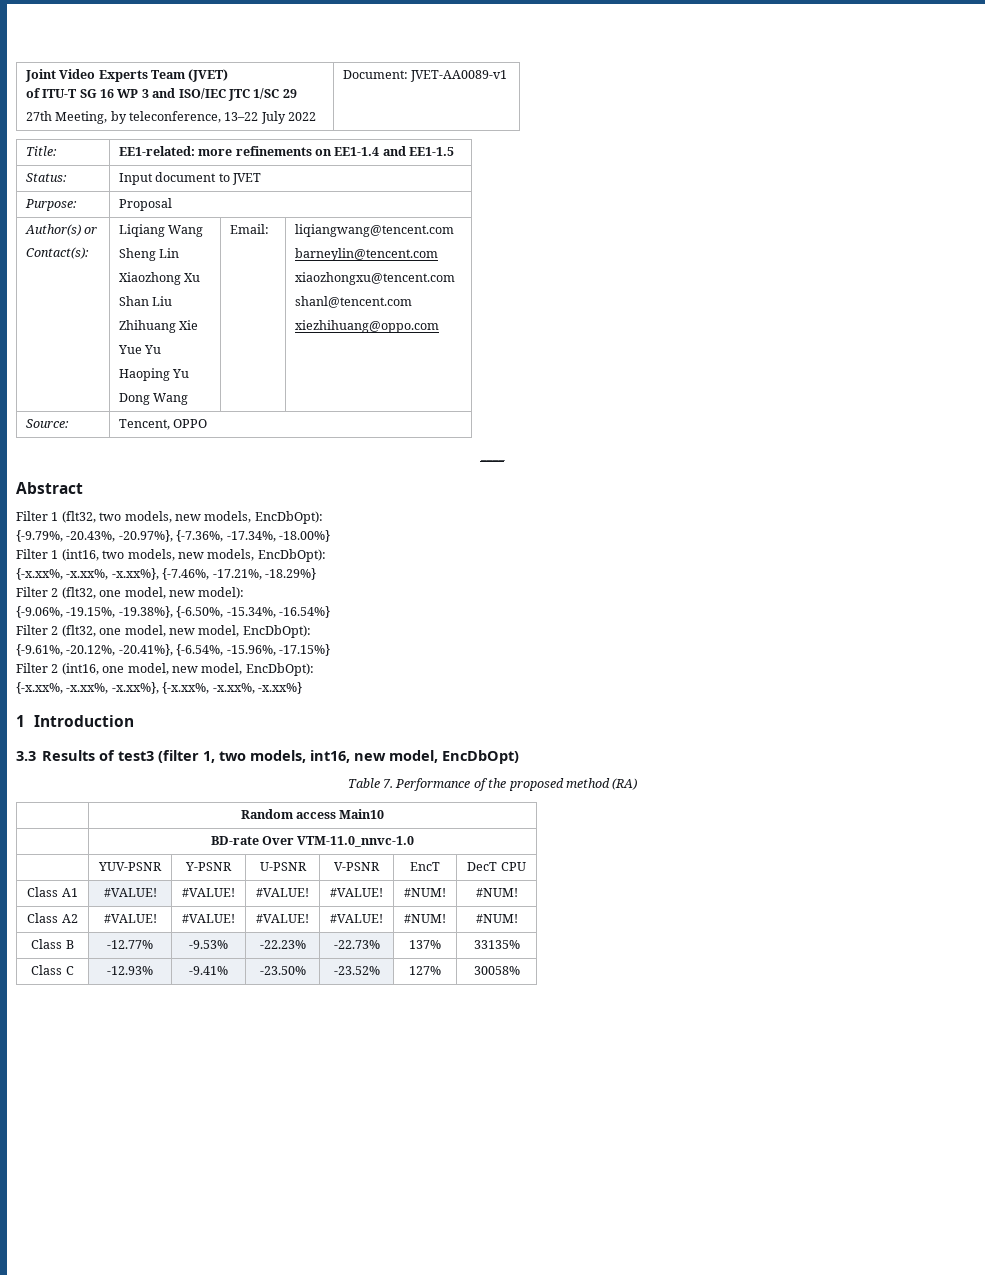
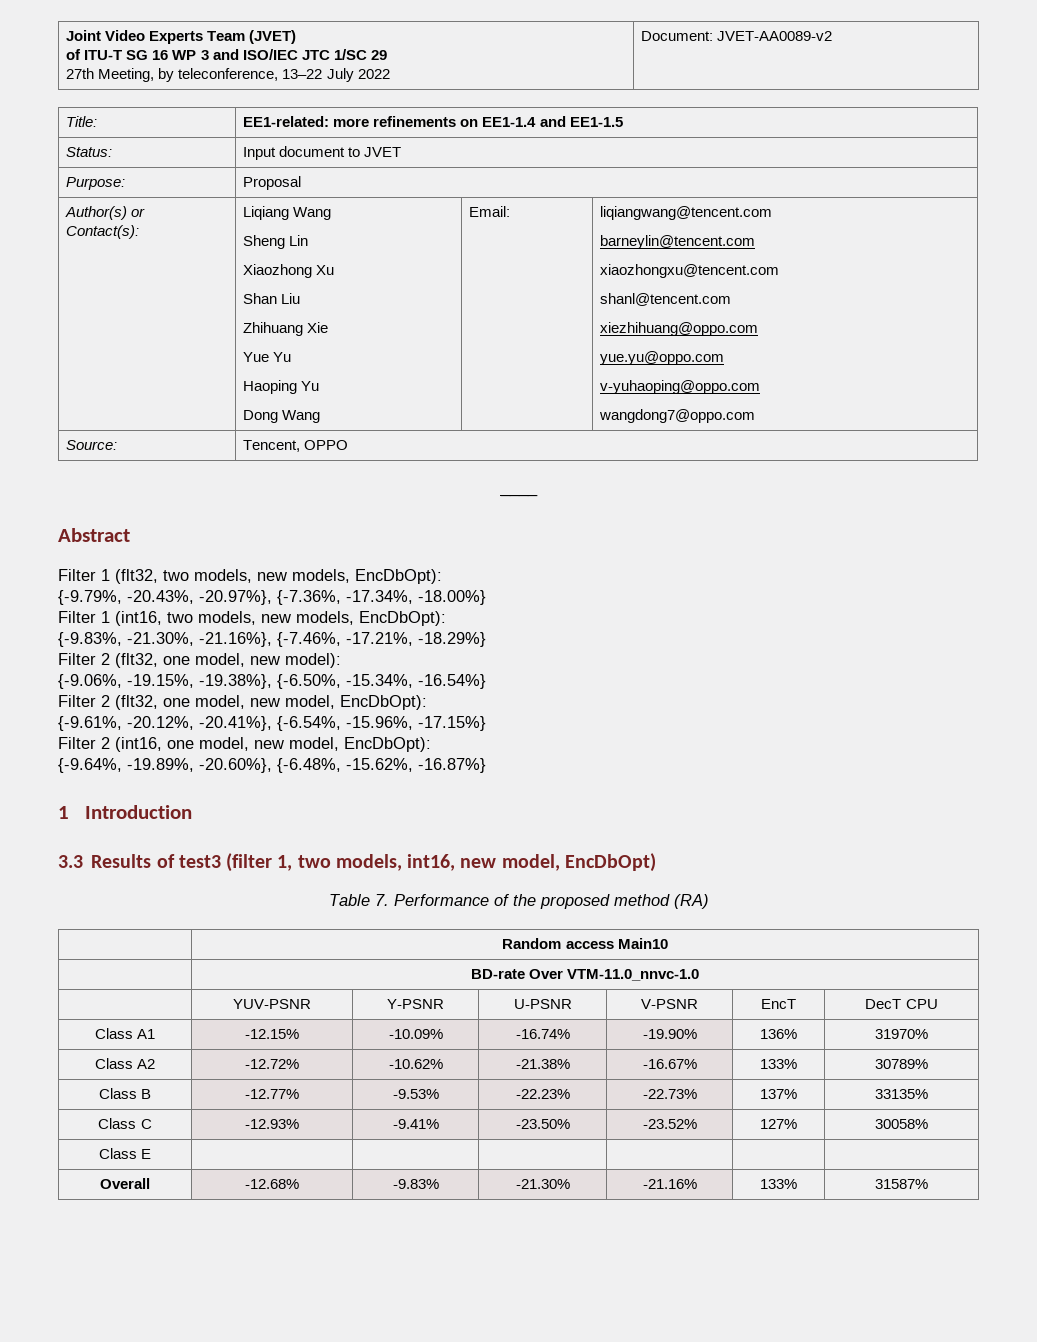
[410,70,508,82] JVET-AA0089-v1 -> [717,31,833,41] JVET-AA0089-v2
(439, 326) none -> [600,351,725,365] [600,380,761,394] [599,409,756,423] // yue.yu@oppo.com // v-yuhaoping@oppo.com // wangdong7@oppo.com
[16,568,159,580] {-x.xx%, -x.xx%, -x.xx%}, -> [58,632,272,647] {-9.83%, -21.30%, -21.16%},
[16,682,302,694] {-x.xx%, -x.xx%, -x.xx%}, {-x.xx%, -x.xx%, -x.xx%} -> [58,758,486,773] {-9.64%, -19.89%, -20.60%}, {-6.48%, -15.62%, -16.87%}
[103,888,157,897] [182,888,235,897] [256,888,309,897] [330,888,383,897] [404,888,446,897] [475,888,518,897] [27,913,78,923] [103,914,157,923] [182,914,235,923] [256,914,309,923] [330,914,383,923] [404,914,446,923] [475,914,518,923] #VALUE! | #VALUE! | #VALUE! | #VALUE! | #NUM! | #NUM! // Class A2 | #VALUE! | #VALUE! | #VALUE! | #VALUE! | #NUM! | #NUM! -> [245,1029,299,1039] [388,1029,443,1039] [515,1029,570,1039] [642,1029,697,1039] [760,1029,797,1039] [875,1029,928,1039] [94,1058,156,1069] [245,1059,299,1069] [388,1059,443,1069] [515,1059,570,1069] [642,1059,697,1069] [760,1059,797,1069] [875,1059,928,1069] -12.15% | -10.09% | -16.74% | -19.90% | 136% | 31970% // Class A2 | -12.72% | -10.62% | -21.38% | -16.67% | 133% | 30789%
(520, 970) none -> [98,1148,152,1159] [100,1178,150,1189] [245,1179,299,1189] [392,1179,439,1189] [515,1179,570,1189] [642,1179,697,1189] [760,1179,797,1189] [875,1179,928,1189] // Class E | | | | | | // Overall | -12.68% | -9.83% | -21.30% | -21.16% | 133% | 31587%

